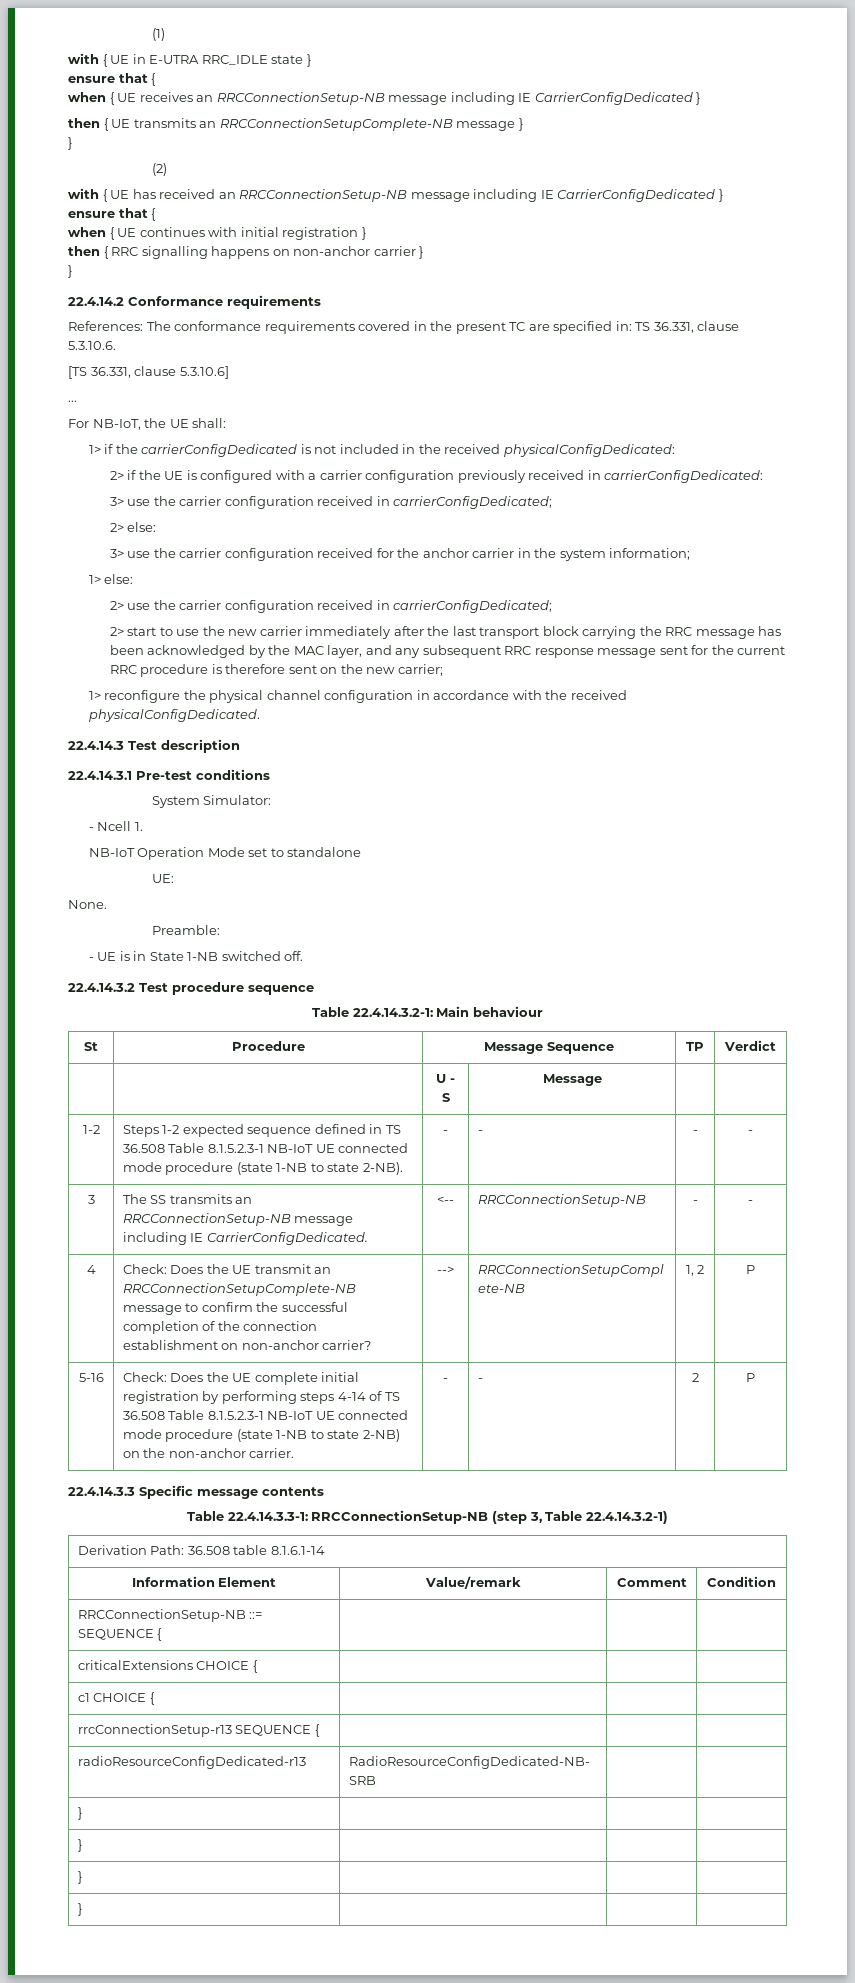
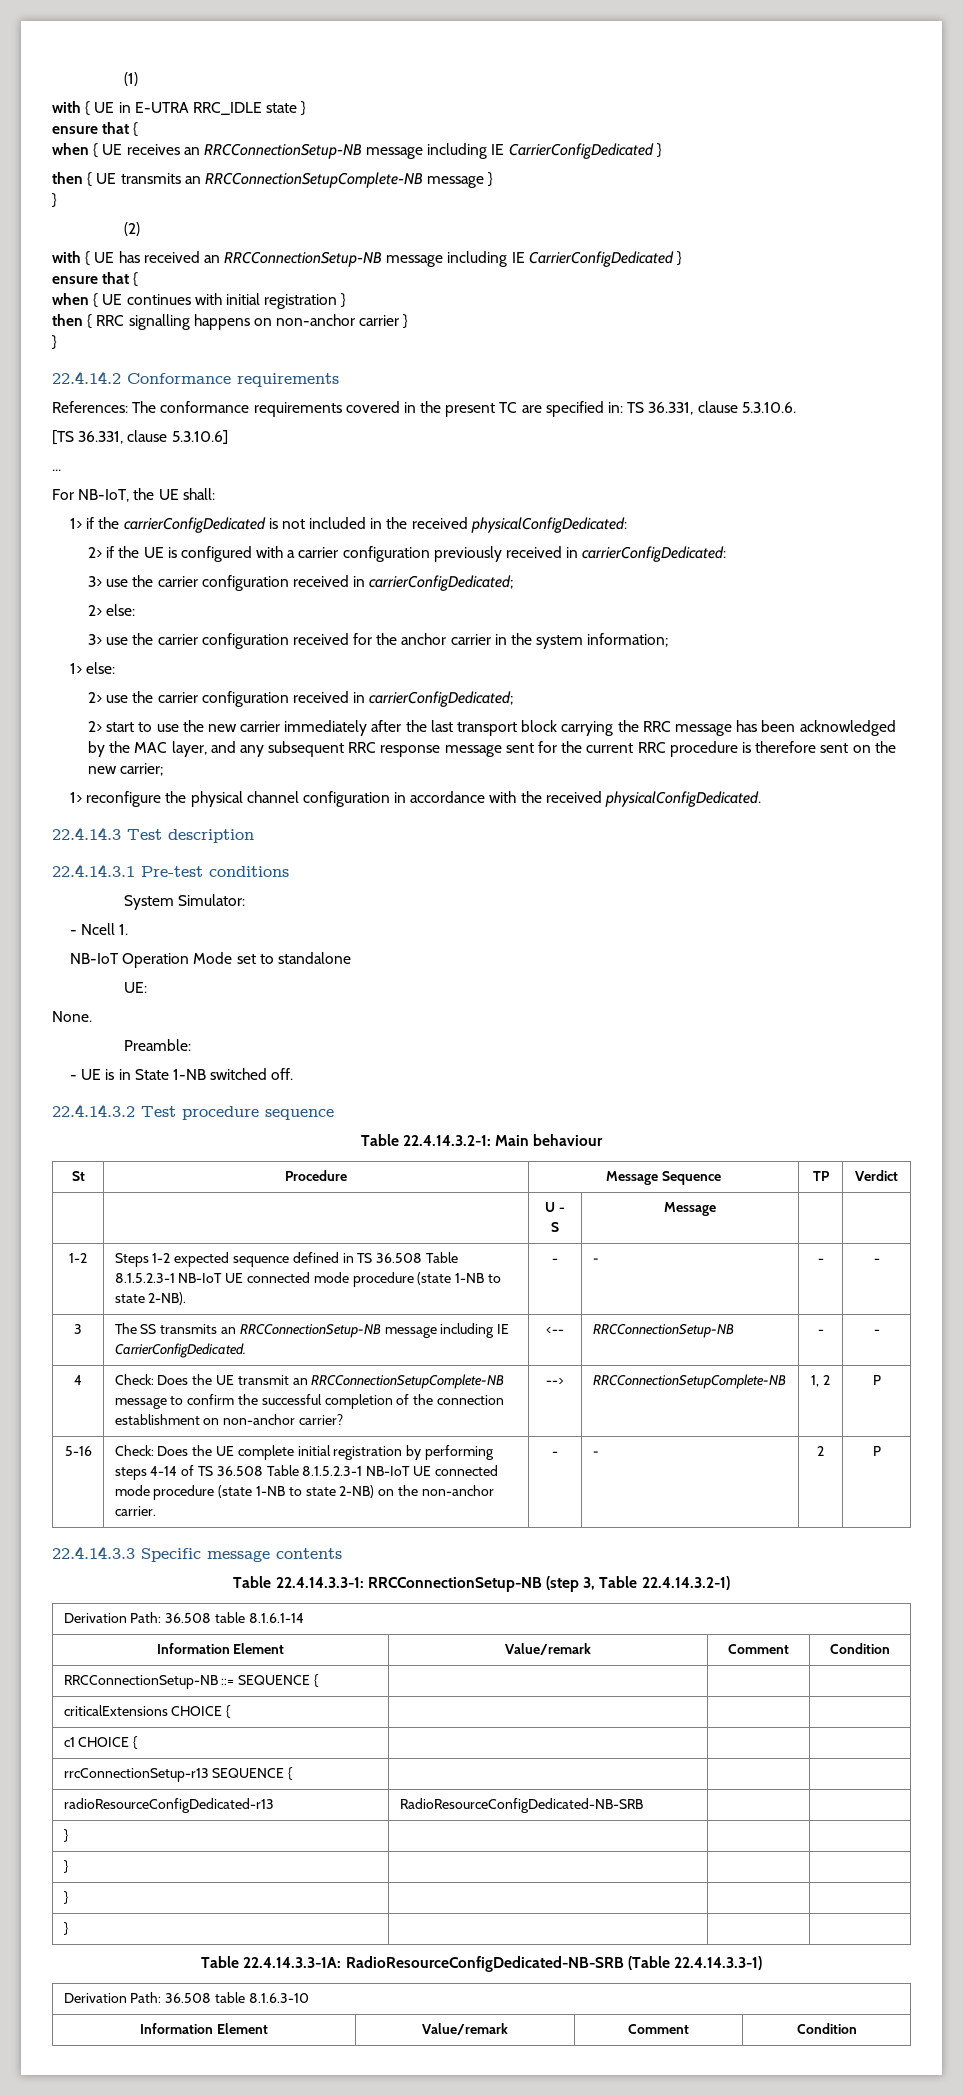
(82, 1909) none -> [201,1956,762,1972] [63,1992,309,2003] [140,2023,268,2034] [422,2023,509,2035] [628,2024,689,2034] [796,2023,857,2034] // Table 22.4.14.3.3-1A: RadioResourceConfigDedicated-NB-SRB (Table 22.4.14.3.3-1) // Derivation Path: 36.508 table 8.1.6.3-10 // Information Element | Value/remark | Comment | Condition

